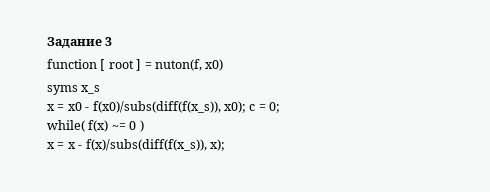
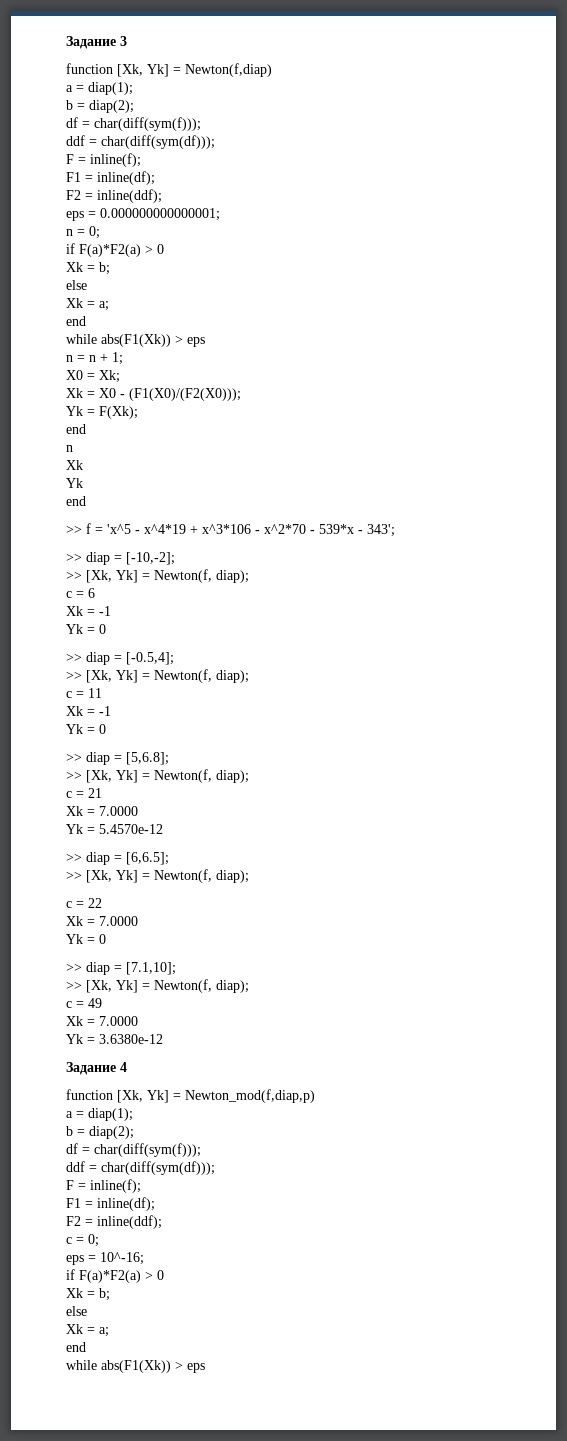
[100,59,224,71] [47,85,101,95] [47,101,280,113] [47,120,144,132] [47,139,225,151] [ root ] = nuton(f, x0) // syms x_s // x = x0 - f(x0)/subs(diff(f(x_s)), x0); c = 0; // while( f(x) ~= 0 ) // x = x - f(x)/subs(diff(f(x_s)), x); -> [117,63,272,77] [66,82,133,95] [66,100,134,113] [66,117,201,131] [66,135,215,149] [66,153,141,167] [66,171,155,185] [66,189,162,203] [66,208,220,221] [66,226,100,239] [66,243,164,257] [66,262,110,275] [66,280,87,290] [66,298,109,311] [66,316,86,326] [66,334,205,347] [66,352,123,365] [66,370,120,383] [66,388,241,401] [66,406,138,419] [66,424,86,434] [66,445,73,452] [66,460,83,470] [66,478,83,488] [66,496,86,506] [66,523,395,537] [66,552,175,565] [66,569,249,583] [66,588,95,598] [66,606,111,616] [66,624,106,634] [66,652,174,665] [66,669,249,683] [66,688,102,698] [66,706,111,716] [66,724,106,734] [66,752,169,765] [66,769,249,783] [66,788,102,798] [66,806,138,816] [66,824,163,834] [66,852,169,865] [66,869,249,883] [66,898,102,908] [66,916,138,926] [66,934,106,944] [66,962,176,975] [66,979,249,993] [66,998,102,1008] [66,1016,138,1026] [66,1034,163,1044] [66,1062,127,1075] [66,1089,315,1103] [66,1108,133,1121] [66,1126,134,1139] [66,1143,201,1157] [66,1161,215,1175] [66,1179,141,1193] [66,1197,155,1211] [66,1215,162,1229] [66,1234,99,1247] [66,1252,144,1265] [66,1269,164,1283] [66,1288,110,1301] [66,1306,87,1316] [66,1324,109,1337] [66,1342,86,1352] [66,1360,205,1373] [Xk, Yk] = Newton(f,diap) // a = diap(1); // b = diap(2); // df = char(diff(sym(f))); // ddf = char(diff(sym(df))); // F = inline(f); // F1 = inline(df); // F2 = inline(ddf); // eps = 0.000000000000001; // n = 0; // if F(a)*F2(a) > 0 // Xk = b; // else // Xk = a; // end // while abs(F1(Xk)) > eps // n = n + 1; // X0 = Xk; // Xk = X0 - (F1(X0)/(F2(X0))); // Yk = F(Xk); // end // n // Xk // Yk // end // >> f = 'x^5 - x^4*19 + x^3*106 - x^2*70 - 539*x - 343'; // >> diap = [-10,-2]; // >> [Xk, Yk] = Newton(f, diap); // c = 6 // Xk = -1 // Yk = 0 // >> diap = [-0.5,4]; // >> [Xk, Yk] = Newton(f, diap); // c = 11 // Xk = -1 // Yk = 0 // >> diap = [5,6.8]; // >> [Xk, Yk] = Newton(f, diap); // c = 21 // Xk = 7.0000 // Yk = 5.4570e-12 // >> diap = [6,6.5]; // >> [Xk, Yk] = Newton(f, diap); // c = 22 // Xk = 7.0000 // Yk = 0 // >> diap = [7.1,10]; // >> [Xk, Yk] = Newton(f, diap); // c = 49 // Xk = 7.0000 // Yk = 3.6380e-12 // Задание 4 // function [Xk, Yk] = Newton_mod(f,diap,p) // a = diap(1); // b = diap(2); // df = char(diff(sym(f))); // ddf = char(diff(sym(df))); // F = inline(f); // F1 = inline(df); // F2 = inline(ddf); // c = 0; // eps = 10^-16; // if F(a)*F2(a) > 0 // Xk = b; // else // Xk = a; // end // while abs(F1(Xk)) > eps

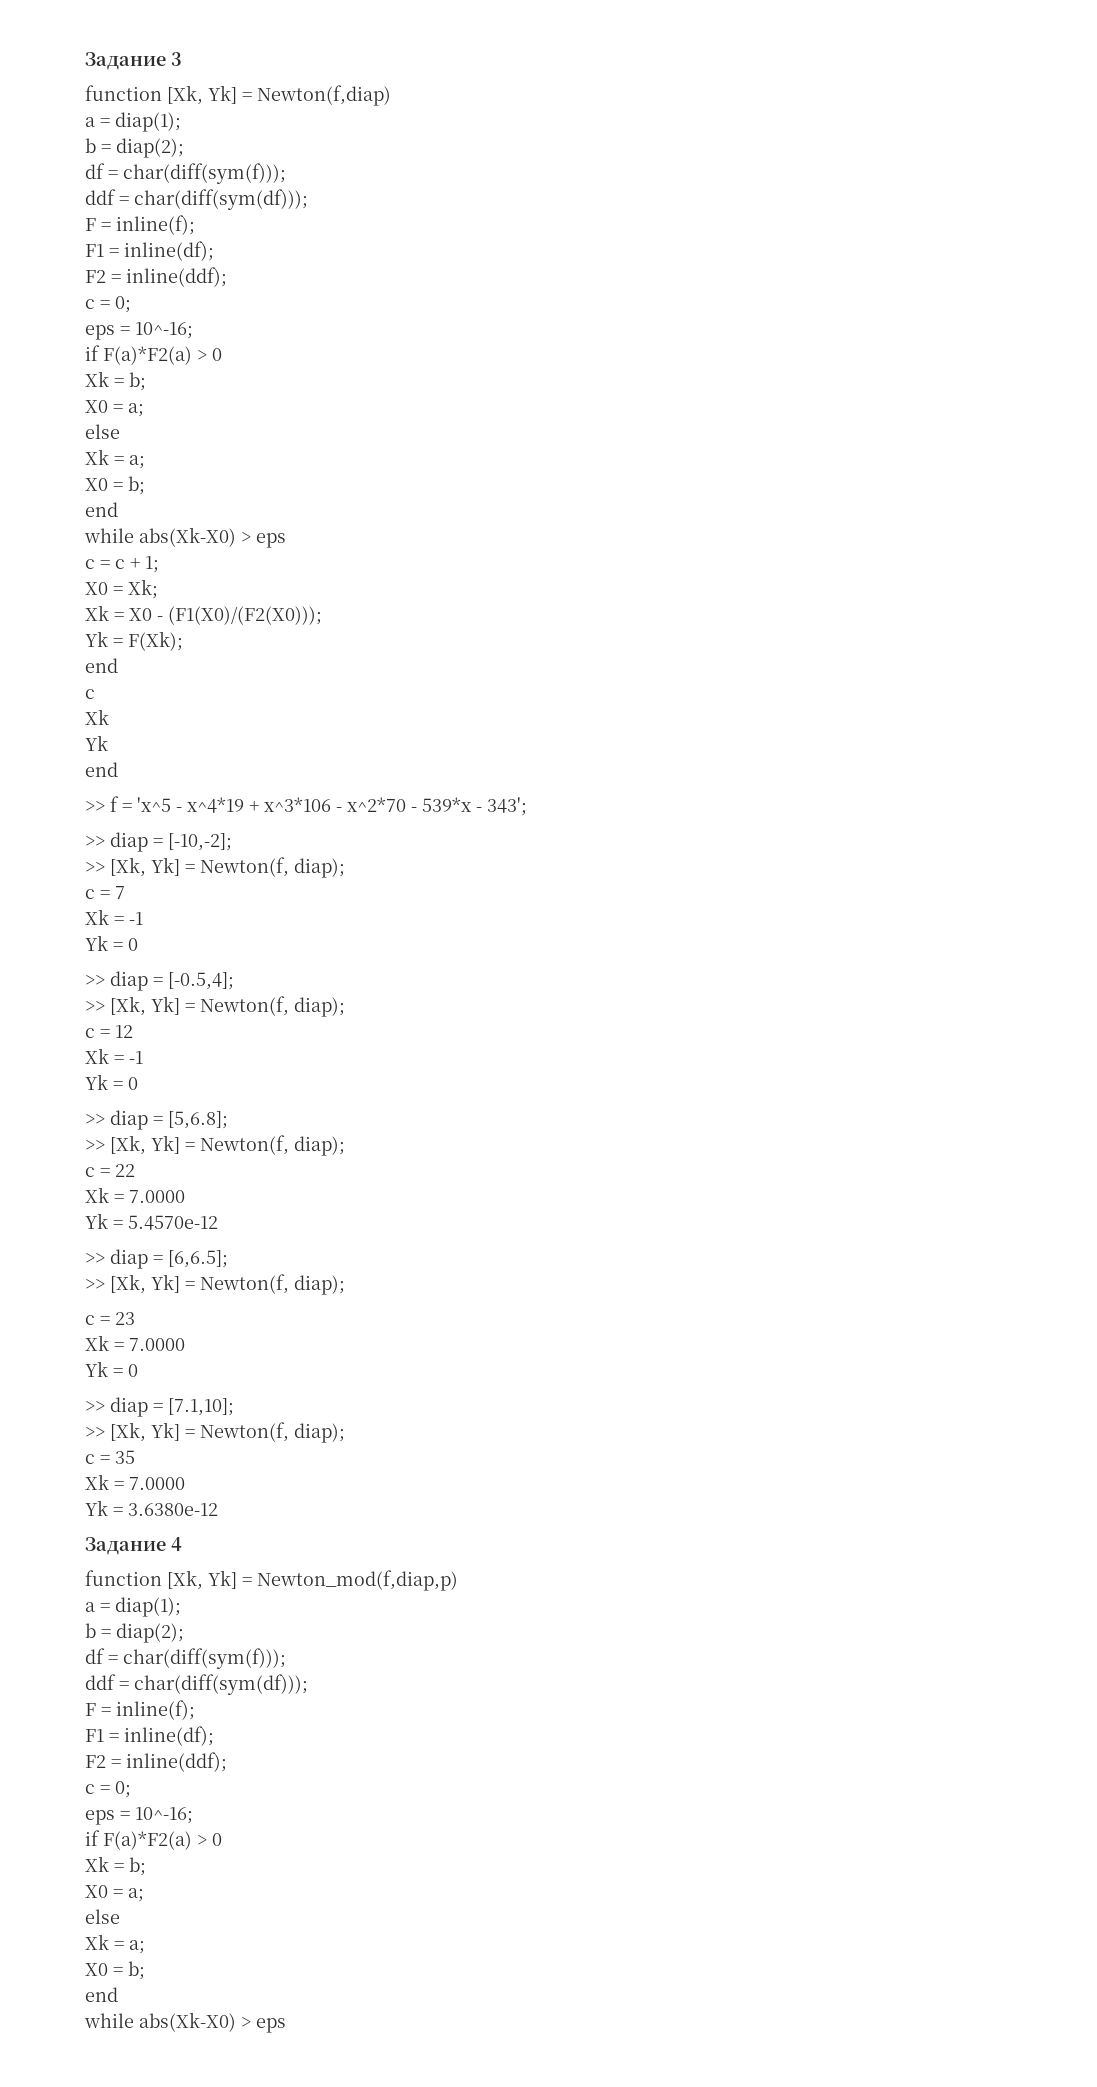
[66,208,220,221] [66,226,100,239] [66,243,164,257] [66,262,110,275] [66,280,87,290] [66,298,109,311] [66,316,86,326] [66,334,171,347] // eps = 0.000000000000001; // n = 0; // if F(a)*F2(a) > 0 // Xk = b; // else // Xk = a; // end // while abs(F1(Xk)) -> [85,296,131,313] [85,322,193,340] [85,345,222,365] [85,371,146,391] [85,400,144,417] [85,424,120,439] [85,449,145,469] [85,476,145,495] [85,502,118,517] [84,527,236,547] // c = 0; // eps = 10^-16; // if F(a)*F2(a) > 0 // Xk = b; // X0 = a; // else // Xk = a; // X0 = b; // end // while abs(Xk-X0)
[66,355,96,362] n = n -> [85,559,125,569] c = c
[66,445,73,452] n -> [85,689,95,699] c
[88,588,95,598] 6 -> [115,886,125,899] 7
[88,688,102,698] 11 -> [115,1025,133,1038] 12
[88,788,102,798] 21 -> [115,1164,135,1177] 22
[88,898,102,908] 22 -> [115,1312,135,1325] 23
[88,998,102,1008] 49 -> [115,1450,135,1464] 35
[66,1306,87,1316] [66,1324,109,1337] [66,1342,86,1352] [66,1360,171,1373] // else // Xk = a; // end // while abs(F1(Xk)) -> [85,1885,144,1902] [85,1909,120,1924] [85,1934,145,1954] [85,1961,145,1980] [85,1987,118,2002] [84,2012,236,2032] // X0 = a; // else // Xk = a; // X0 = b; // end // while abs(Xk-X0)

